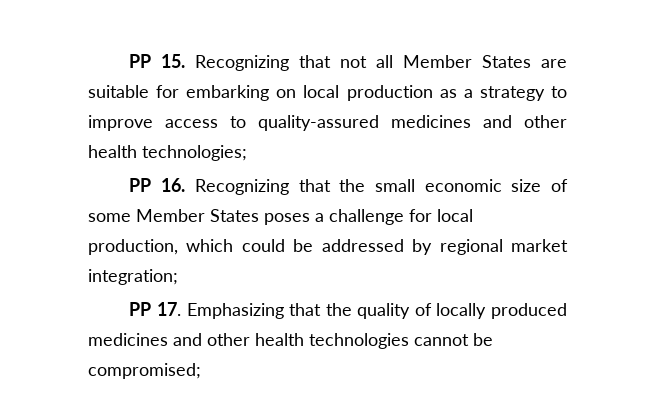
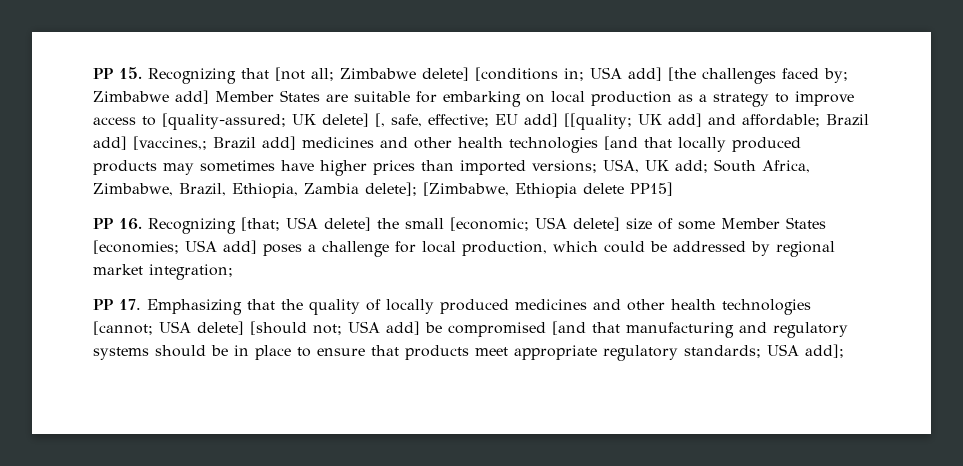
[340,55,394,68] not all -> [275,67,848,84] [93,90,209,104] [not all; Zimbabwe delete] [conditions in; USA add] [the challenges faced by; Zimbabwe add]
[258,115,567,131] [88,145,247,161] [129,178,502,195] quality-assured medicines and other health technologies; // PP 16. Recognizing that the small economic -> [162,113,869,130] [93,136,801,153] [93,159,810,176] [93,182,673,198] [93,217,620,234] [quality-assured; UK delete] [, safe, effective; EU add] [[quality; UK add] and affordable; Brazil add] [vaccines,; Brazil add] medicines and other health technologies [and that locally produced products may sometimes have higher prices than imported versions; USA, UK add; South Africa, Zimbabwe, Brazil, Ethiopia, Zambia delete]; [Zimbabwe, Ethiopia delete PP15] // PP 16. Recognizing [that; USA delete] the small [economic; USA delete]
(259, 215) none -> [93,240,257,254] [economies; USA add]
[414,333,493,346] [88,363,201,379] cannot be compromised; -> [93,321,848,338] [93,344,844,361] [cannot; USA delete] [should not; USA add] be compromised [and that manufacturing and regulatory systems should be in place to ensure that products meet appropriate regulatory standards; USA add];

